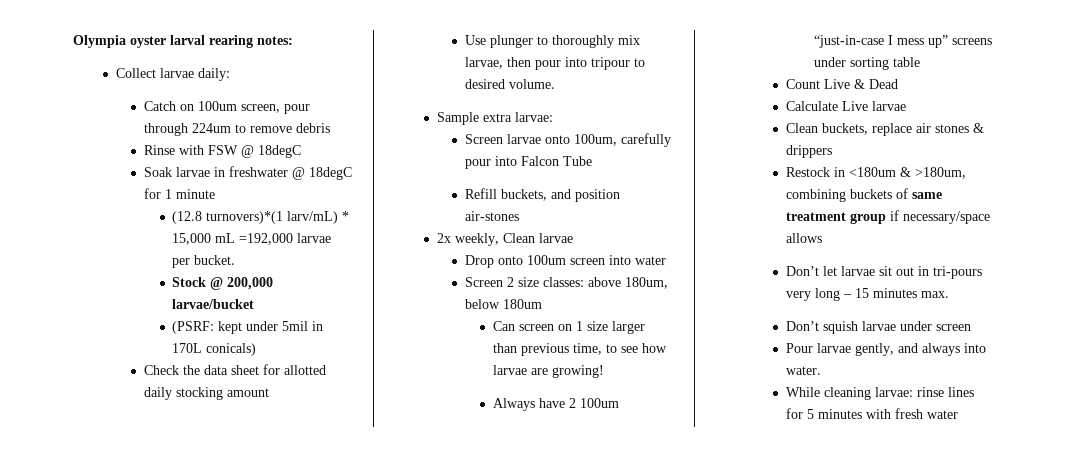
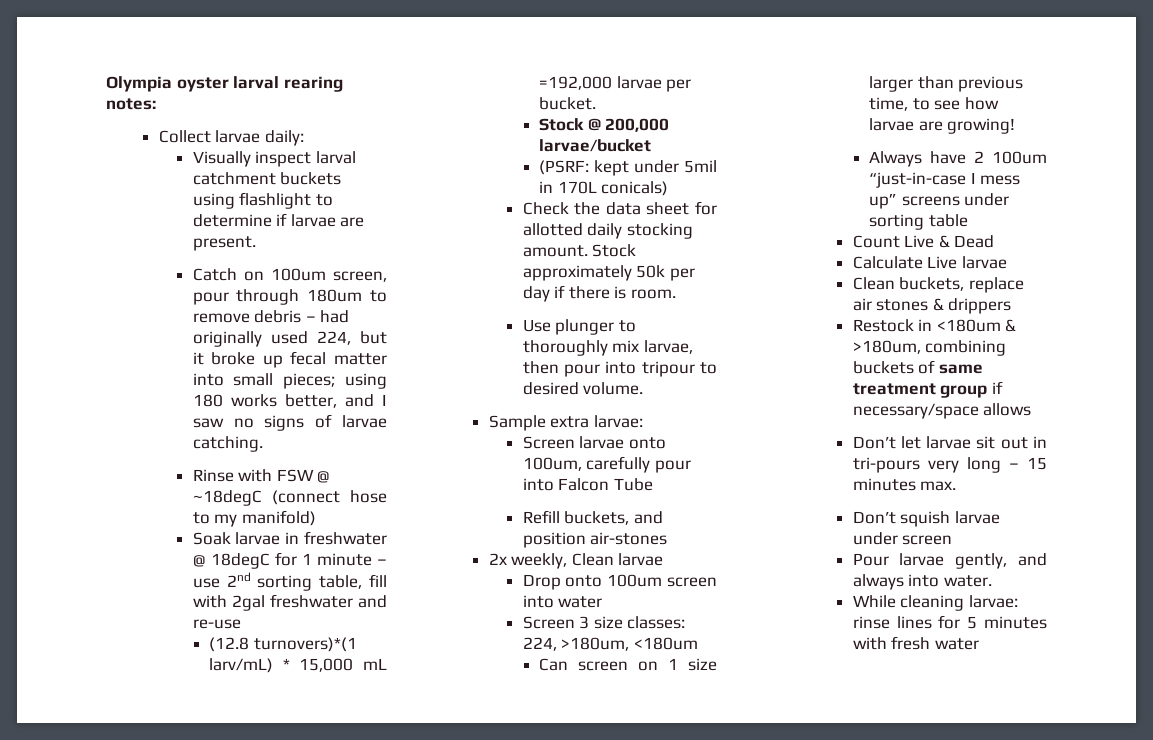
(231, 74) none -> [192,151,356,167] [192,172,342,185] [192,192,333,209] [192,213,365,227] [192,236,256,251] // Visually inspect larval catchment buckets using flashlight to determine if larvae are present.
[191,123,231,133] 224um -> [307,289,363,302] 180um
[143,145,301,158] // Rinse with FSW @ 18degC -> [305,310,350,323] [192,331,387,347] [192,351,387,368] [192,373,387,389] [192,394,387,408] [192,414,387,431] [192,436,263,452] [192,469,331,483] [192,490,387,506] [192,510,316,527] – had originally used 224, but it broke up fecal matter into small pieces; using 180 works better, and I saw no signs of larvae catching. // Rinse with FSW @ ~18degC (connect hose to my manifold)
(215, 194) none -> [377,559,387,565] [192,572,387,591] [192,594,387,611] [192,619,241,629] – use 2nd sorting table, fill with 2gal freshwater and re-use
[226,388,269,397] amount -> [522,244,637,257] [522,265,695,281] [522,285,677,302] amount. Stock approximately 50k per day if there is room.
[506,277,514,287] 2 -> [579,616,590,629] 3
[587,277,668,289] [464,299,542,309] above 180um, below 180um -> [522,637,698,651] 224, >180um, <180um

